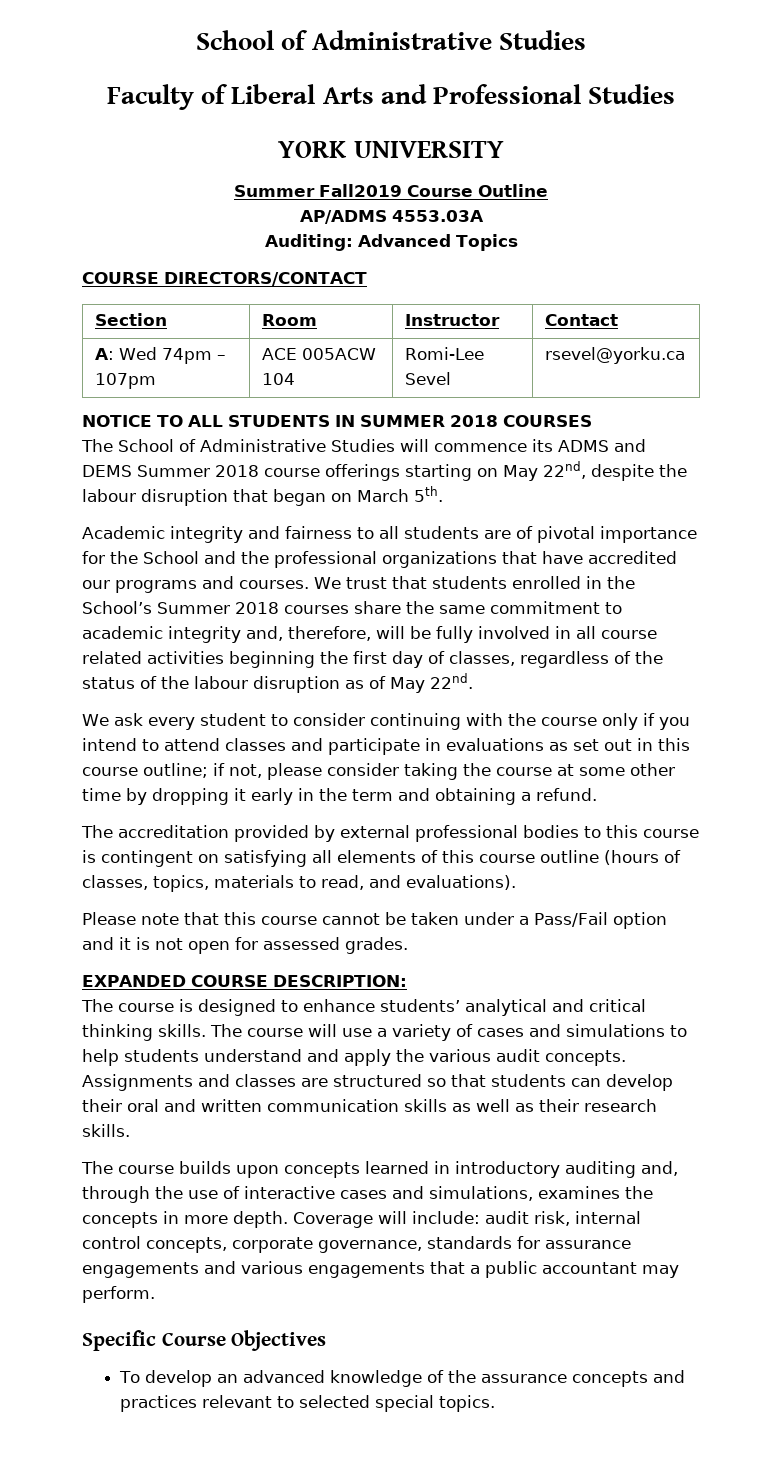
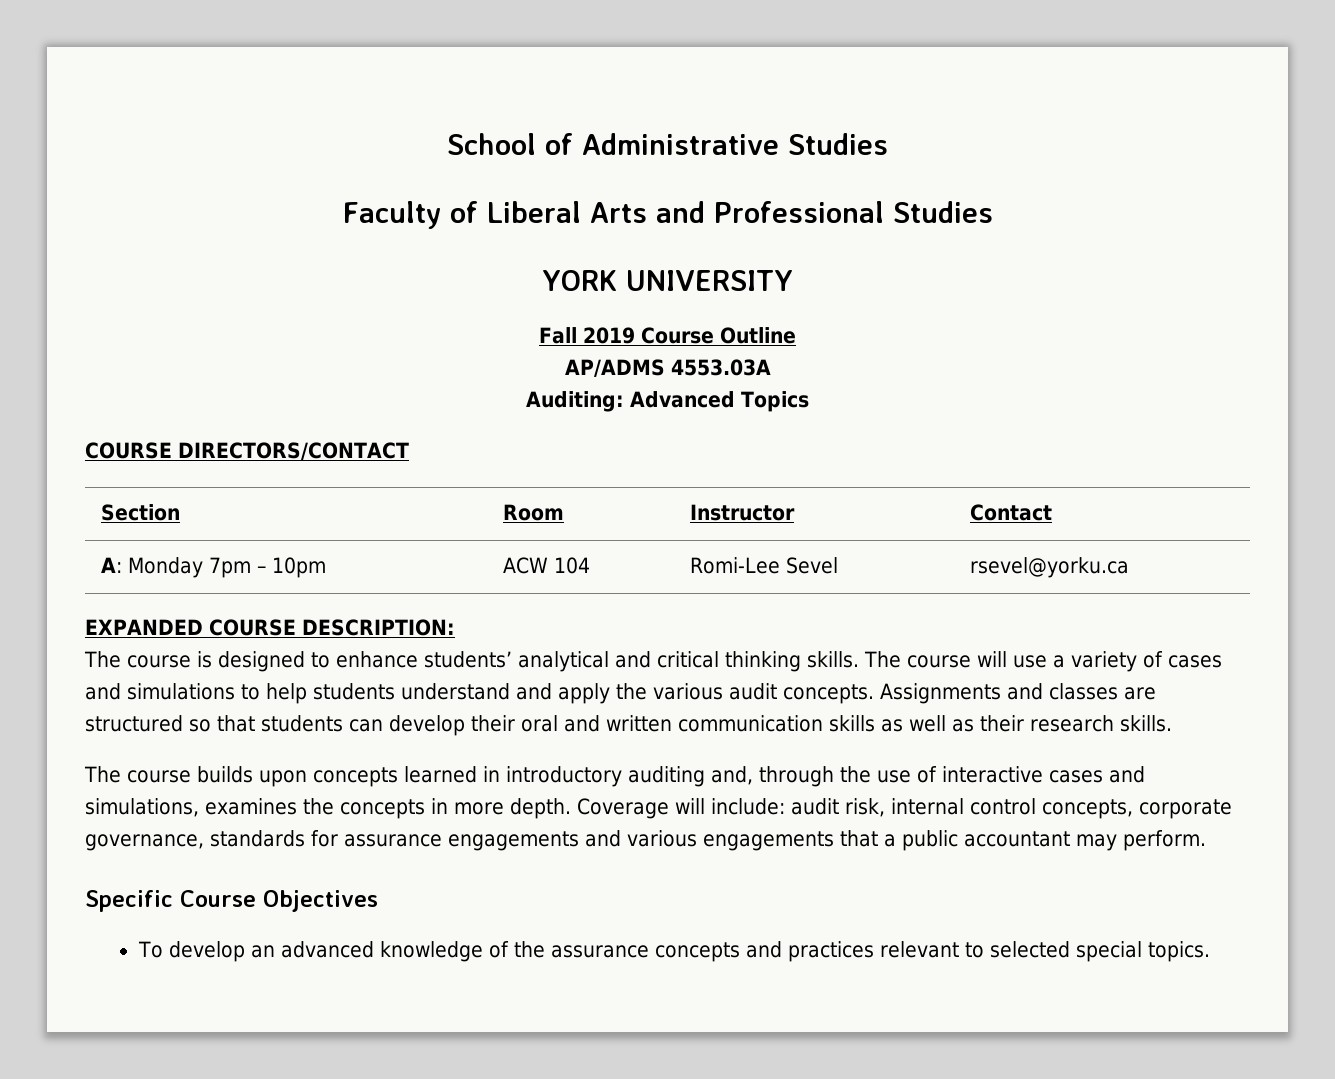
[234,184,403,197] Summer Fall2019 -> [539,327,635,344] Fall 2019
[118,347,226,364] [94,373,156,389] [261,348,376,360] [261,373,295,385] [404,347,484,360] [404,372,451,385] [544,347,685,364] [82,415,592,427] [81,439,646,452] [82,461,687,481] [82,486,443,506] [82,526,697,543] [82,551,677,568] [82,576,635,593] [82,601,622,614] [82,626,657,643] [82,651,663,668] [82,673,473,693] [82,713,690,730] [82,738,690,755] [82,763,675,780] [82,788,597,805] [81,825,699,842] [82,850,681,867] [82,875,516,892] [82,912,667,929] [82,937,408,954] Wed 74pm – 107pm | ACE 005ACW 104 | Romi-Lee Sevel | rsevel@yorku.ca // NOTICE TO ALL STUDENTS IN SUMMER 2018 COURSES // The School of Administrative Studies will commence its ADMS and DEMS Summer 2018 course offerings starting on May 22nd, despite the labour disruption that began on March 5th. // Academic integrity and fairness to all students are of pivotal importance for the School and the professional organizations that have accredited our programs and courses. We trust that students enrolled in the School’s Summer 2018 courses share the same commitment to academic integrity and, therefore, will be fully involved in all course related activities beginning the first day of classes, regardless of the status of the labour disruption as of May 22nd. // We ask every student to consider continuing with the course only if you intend to attend classes and participate in evaluations as set out in this course outline; if not, please consider taking the course at some other time by dropping it early in the term and obtaining a refund. // The accreditation provided by external professional bodies to this course is contingent on satisfying all elements of this course outline (hours of classes, topics, materials to read, and evaluations). // Please note that this course cannot be taken under a Pass/Fail option and it is not open for assessed grades. -> [128,557,327,578] [503,557,591,574] [690,557,839,574] [970,557,1130,578] Monday 7pm – 10pm | ACW 104 | Romi-Lee Sevel | rsevel@yorku.ca

